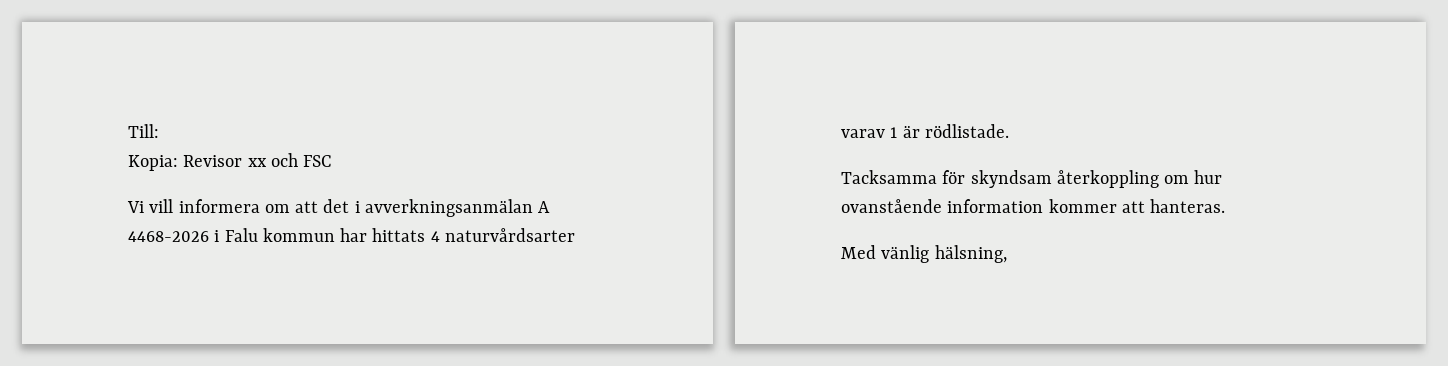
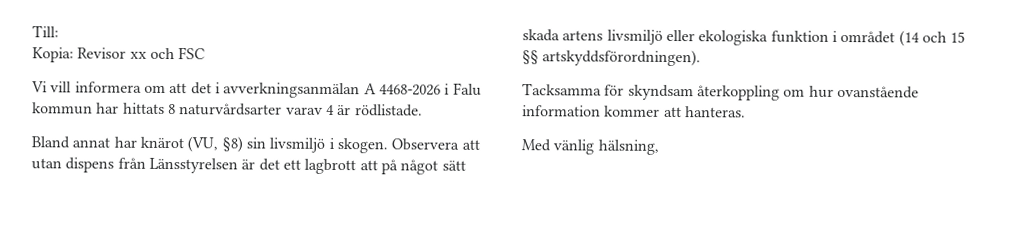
[430,231,440,242] 4 -> [167,103,176,115] 8
[890,127,898,138] 1 -> [325,104,335,115] 4
(1009, 131) none -> [31,136,480,154] [31,157,466,175] [522,29,966,47] [522,49,702,67] // Bland annat har knärot (VU, §8) sin livsmiljö i skogen. Observera att utan dispens från Länsstyrelsen är det ett lagbrott att på något sätt skada artens livsmiljö eller ekologiska funktion i området (14 och 15 §§ artskyddsförordningen).

